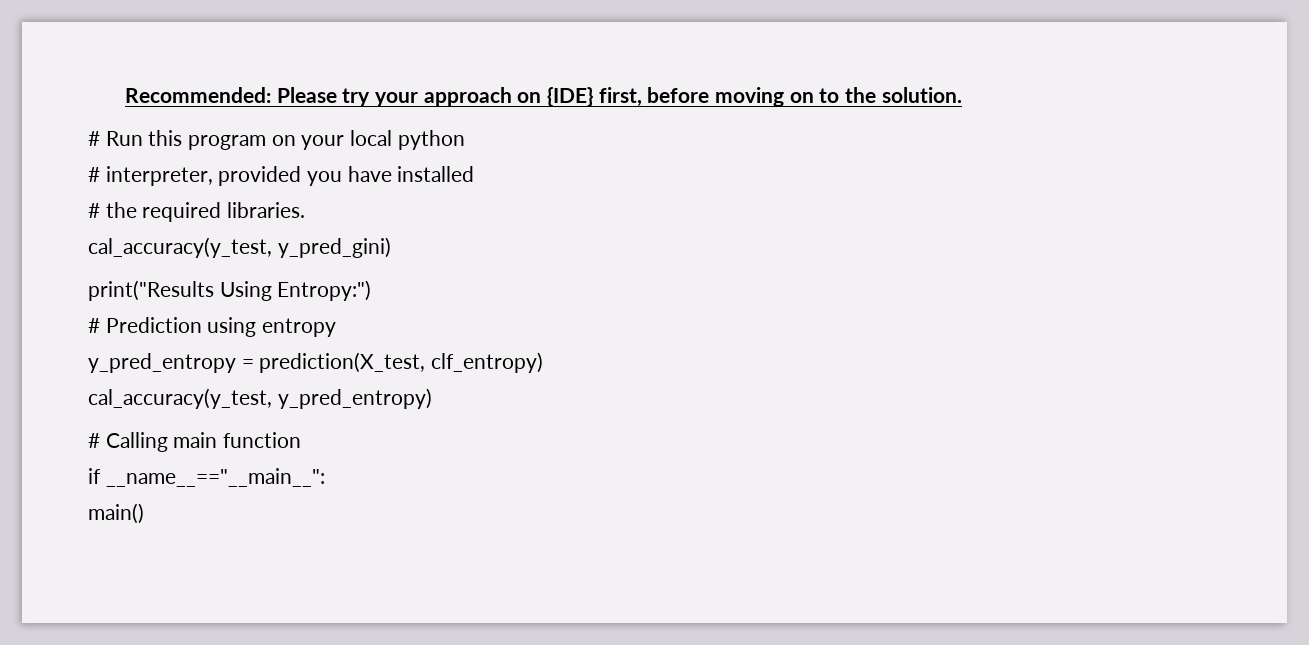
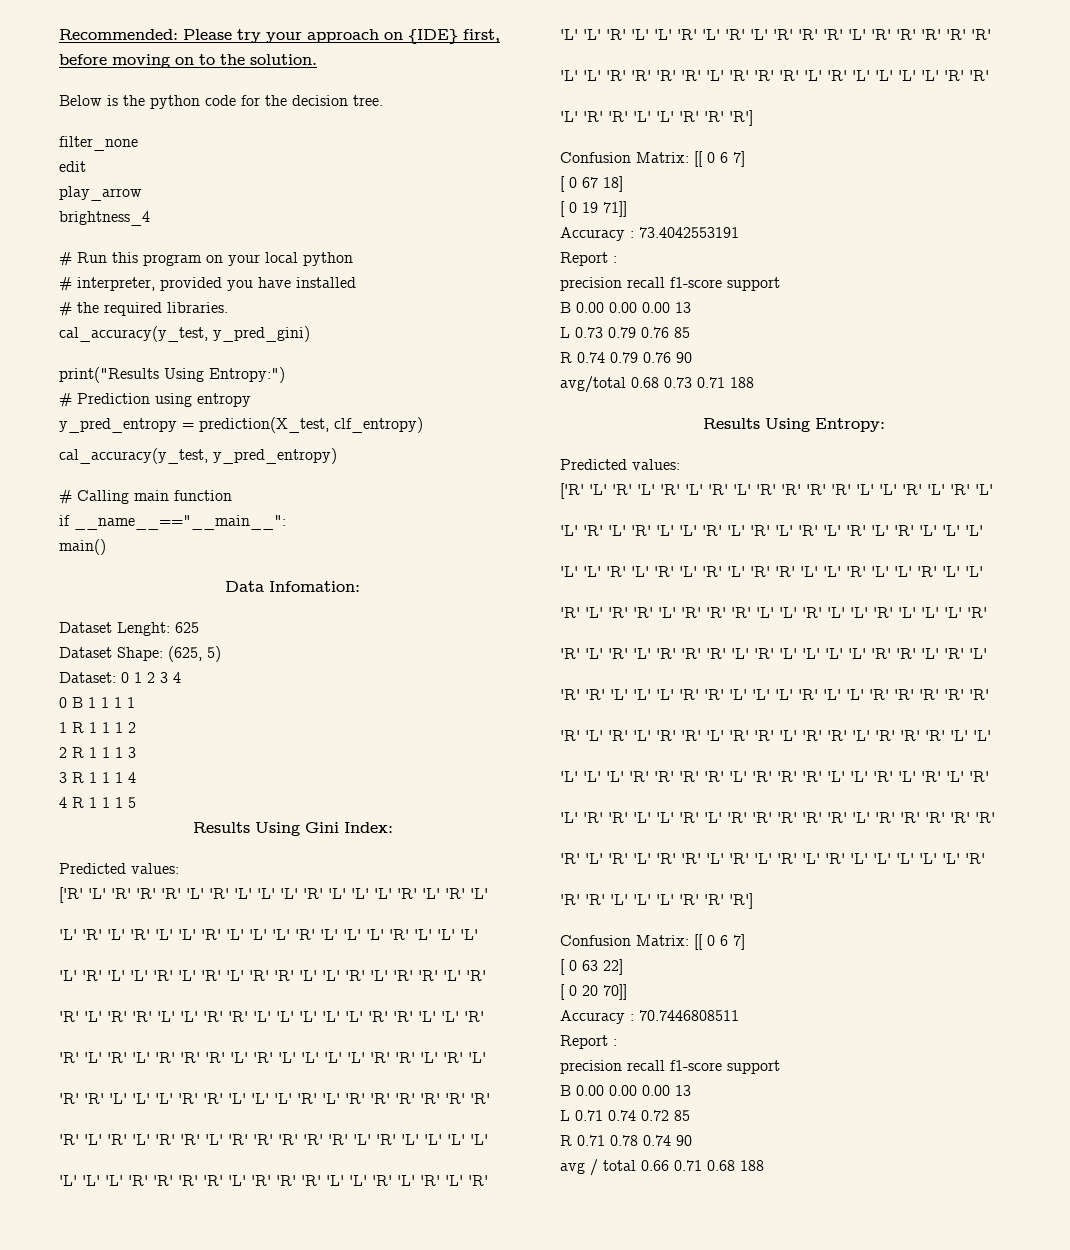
(962, 95) none -> [59,95,383,109] [59,136,138,151] [59,161,86,172] [59,186,142,201] [59,211,150,226] // Below is the python code for the decision tree. // filter_none // edit // play_arrow // brightness_4
(144, 513) none -> [225,581,360,592] [59,622,199,636] [59,646,221,662] [59,672,181,683] [59,697,135,708] [59,722,136,733] [59,747,136,758] [59,772,136,783] [59,797,136,808] [192,822,393,836] [59,863,179,874] [59,887,488,903] [59,929,478,940] [59,970,486,981] [59,1011,484,1022] [59,1052,486,1063] [59,1093,490,1104] [59,1134,488,1145] [59,1175,488,1186] [560,29,991,40] [560,70,989,81] [560,110,753,126] [560,151,745,167] [560,176,623,192] [560,201,627,217] [560,227,739,241] [560,252,617,266] [560,277,780,291] [560,302,691,313] [560,327,690,338] [560,352,692,363] [560,376,754,393] [702,418,885,432] [560,459,680,470] [560,483,993,499] [560,525,983,536] [560,566,983,577] [560,607,987,618] [560,648,987,659] [560,689,989,700] [560,730,991,741] [560,771,989,782] [560,812,995,823] [560,853,985,864] [560,893,753,909] [560,934,745,950] [560,959,623,975] [560,984,627,1000] [560,1010,739,1024] [560,1035,617,1049] [560,1060,780,1074] [560,1085,691,1096] [560,1110,690,1121] [560,1135,692,1146] [560,1159,764,1176] // Data Infomation: // Dataset Lenght: 625 // Dataset Shape: (625, 5) // Dataset: 0 1 2 3 4 // 0 B 1 1 1 1 // 1 R 1 1 1 2 // 2 R 1 1 1 3 // 3 R 1 1 1 4 // 4 R 1 1 1 5 // Results Using Gini Index: // Predicted values: // ['R' 'L' 'R' 'R' 'R' 'L' 'R' 'L' 'L' 'L' 'R' 'L' 'L' 'L' 'R' 'L' 'R' 'L' // 'L' 'R' 'L' 'R' 'L' 'L' 'R' 'L' 'L' 'L' 'R' 'L' 'L' 'L' 'R' 'L' 'L' 'L' // 'L' 'R' 'L' 'L' 'R' 'L' 'R' 'L' 'R' 'R' 'L' 'L' 'R' 'L' 'R' 'R' 'L' 'R' // 'R' 'L' 'R' 'R' 'L' 'L' 'R' 'R' 'L' 'L' 'L' 'L' 'L' 'R' 'R' 'L' 'L' 'R' // 'R' 'L' 'R' 'L' 'R' 'R' 'R' 'L' 'R' 'L' 'L' 'L' 'L' 'R' 'R' 'L' 'R' 'L' // 'R' 'R' 'L' 'L' 'L' 'R' 'R' 'L' 'L' 'L' 'R' 'L' 'R' 'R' 'R' 'R' 'R' 'R' // 'R' 'L' 'R' 'L' 'R' 'R' 'L' 'R' 'R' 'R' 'R' 'R' 'L' 'R' 'L' 'L' 'L' 'L' // 'L' 'L' 'L' 'R' 'R' 'R' 'R' 'L' 'R' 'R' 'R' 'L' 'L' 'R' 'L' 'R' 'L' 'R' // 'L' 'L' 'R' 'L' 'L' 'R' 'L' 'R' 'L' 'R' 'R' 'R' 'L' 'R' 'R' 'R' 'R' 'R' // 'L' 'L' 'R' 'R' 'R' 'R' 'L' 'R' 'R' 'R' 'L' 'R' 'L' 'L' 'L' 'L' 'R' 'R' // 'L' 'R' 'R' 'L' 'L' 'R' 'R' 'R'] // Confusion Matrix: [[ 0 6 7] // [ 0 67 18] // [ 0 19 71]] // Accuracy : 73.4042553191 // Report : // precision recall f1-score support // B 0.00 0.00 0.00 13 // L 0.73 0.79 0.76 85 // R 0.74 0.79 0.76 90 // avg/total 0.68 0.73 0.71 188 // Results Using Entropy: // Predicted values: // ['R' 'L' 'R' 'L' 'R' 'L' 'R' 'L' 'R' 'R' 'R' 'R' 'L' 'L' 'R' 'L' 'R' 'L' // 'L' 'R' 'L' 'R' 'L' 'L' 'R' 'L' 'R' 'L' 'R' 'L' 'R' 'L' 'R' 'L' 'L' 'L' // 'L' 'L' 'R' 'L' 'R' 'L' 'R' 'L' 'R' 'R' 'L' 'L' 'R' 'L' 'L' 'R' 'L' 'L' // 'R' 'L' 'R' 'R' 'L' 'R' 'R' 'R' 'L' 'L' 'R' 'L' 'L' 'R' 'L' 'L' 'L' 'R' // 'R' 'L' 'R' 'L' 'R' 'R' 'R' 'L' 'R' 'L' 'L' 'L' 'L' 'R' 'R' 'L' 'R' 'L' // 'R' 'R' 'L' 'L' 'L' 'R' 'R' 'L' 'L' 'L' 'R' 'L' 'L' 'R' 'R' 'R' 'R' 'R' // 'R' 'L' 'R' 'L' 'R' 'R' 'L' 'R' 'R' 'L' 'R' 'R' 'L' 'R' 'R' 'R' 'L' 'L' // 'L' 'L' 'L' 'R' 'R' 'R' 'R' 'L' 'R' 'R' 'R' 'L' 'L' 'R' 'L' 'R' 'L' 'R' // 'L' 'R' 'R' 'L' 'L' 'R' 'L' 'R' 'R' 'R' 'R' 'R' 'L' 'R' 'R' 'R' 'R' 'R' // 'R' 'L' 'R' 'L' 'R' 'R' 'L' 'R' 'L' 'R' 'L' 'R' 'L' 'L' 'L' 'L' 'L' 'R' // 'R' 'R' 'L' 'L' 'L' 'R' 'R' 'R'] // Confusion Matrix: [[ 0 6 7] // [ 0 63 22] // [ 0 20 70]] // Accuracy : 70.7446808511 // Report : // precision recall f1-score support // B 0.00 0.00 0.00 13 // L 0.71 0.74 0.72 85 // R 0.71 0.78 0.74 90 // avg / total 0.66 0.71 0.68 188

